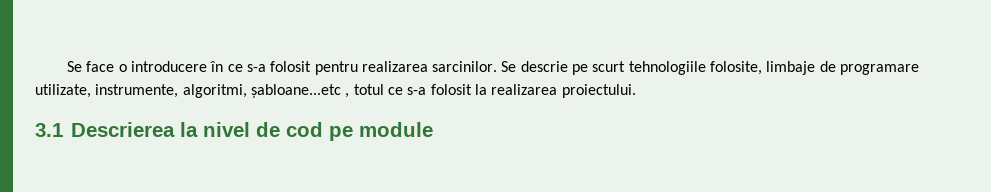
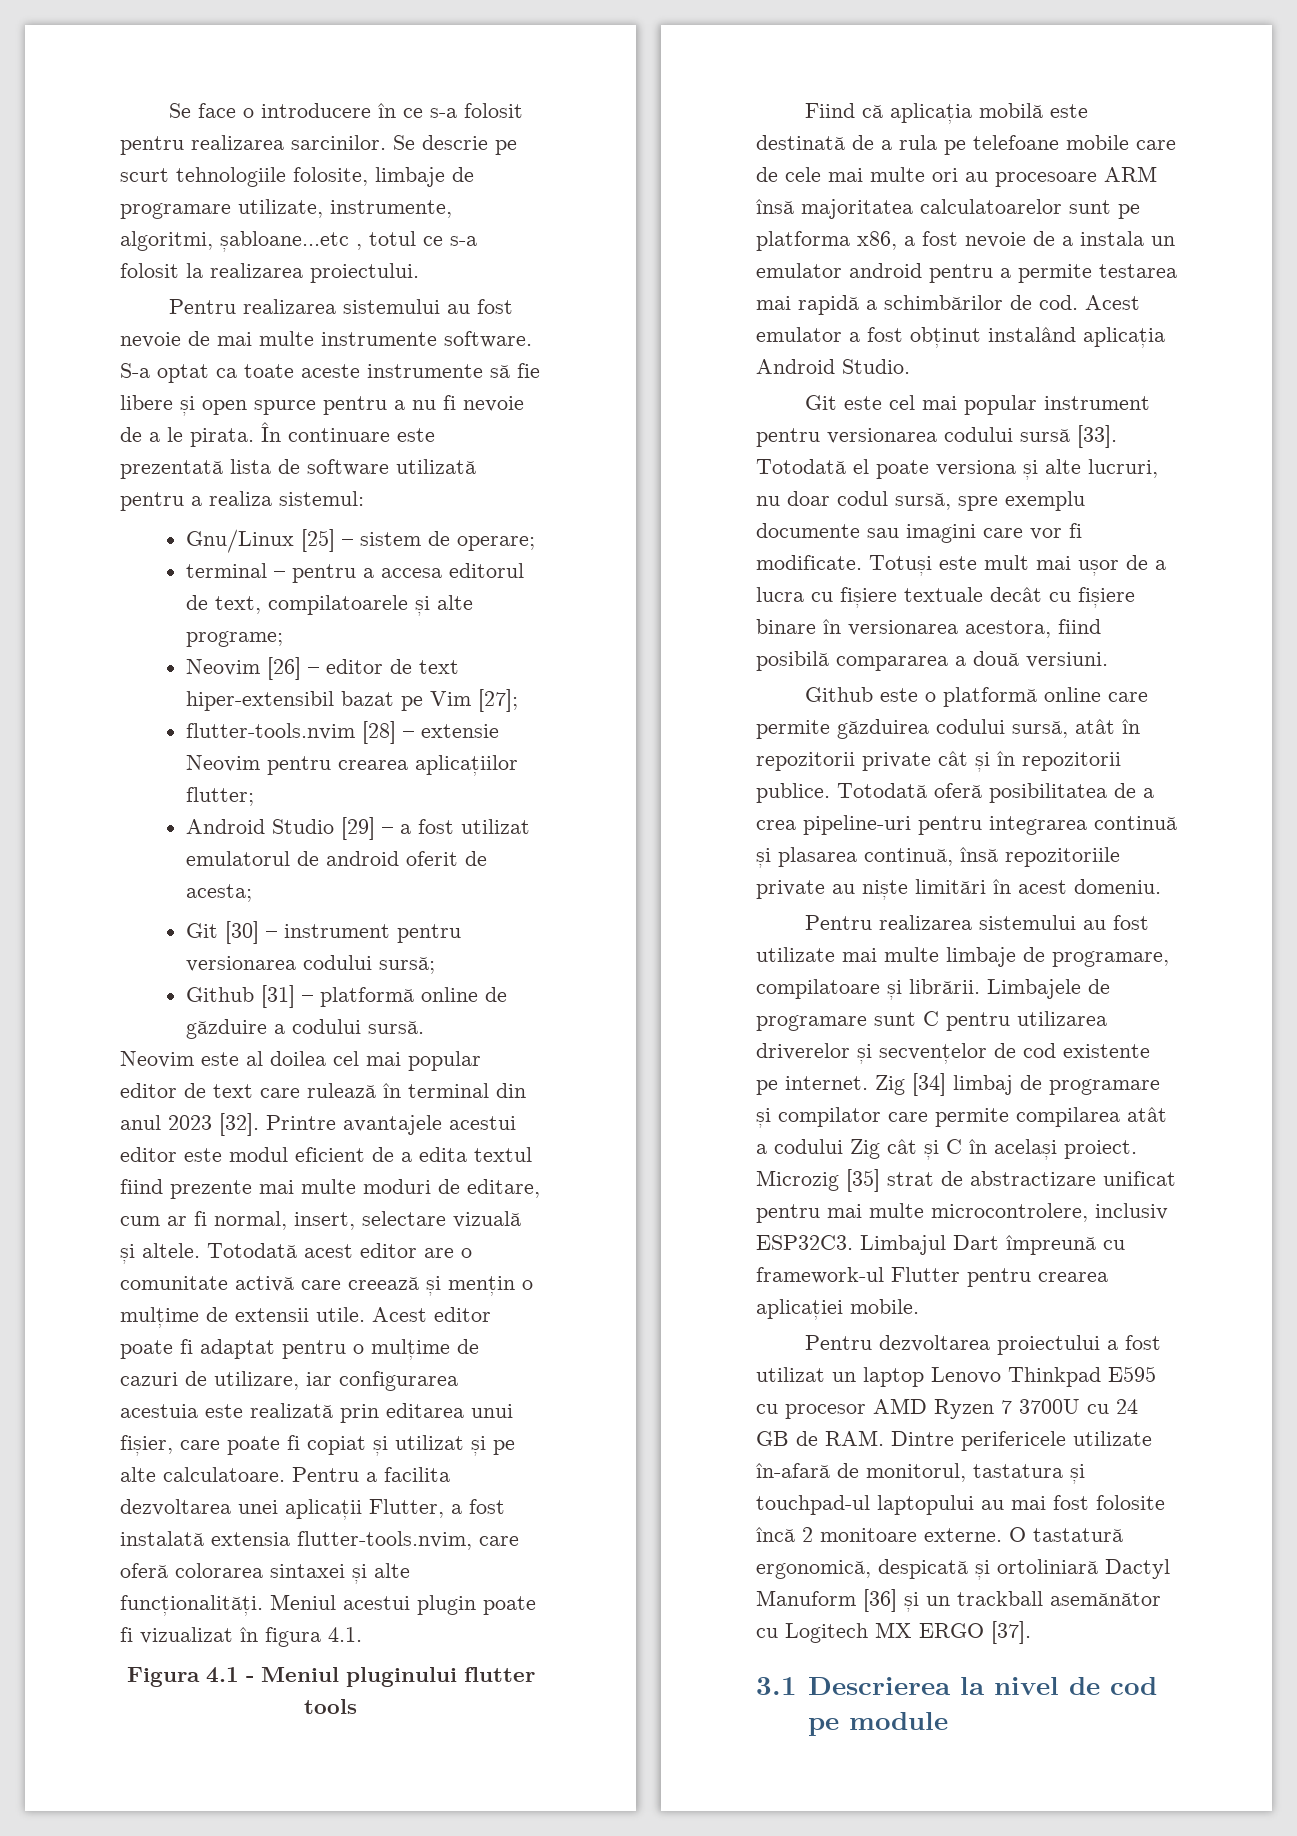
(636, 91) none -> [168,299,513,314] [120,331,532,348] [120,363,540,383] [120,395,524,416] [120,422,435,447] [120,459,476,479] [120,491,364,511] [186,529,536,553] [186,563,525,583] [186,595,474,616] [186,631,284,647] [186,657,460,680] [186,689,519,712] [186,721,500,744] [186,755,519,776] [186,787,255,806] [186,817,531,840] [186,851,488,866] [186,884,253,902] [186,921,462,944] [186,955,436,974] [186,985,508,1008] [186,1019,425,1039] [120,1051,481,1071] [120,1083,526,1098] [120,1113,516,1136] [120,1147,532,1162] [120,1179,540,1199] [120,1211,521,1230] [120,1243,472,1264] [120,1276,533,1296] [120,1307,491,1328] [120,1339,479,1360] [120,1371,458,1391] [120,1403,513,1423] [120,1435,515,1456] [120,1467,450,1482] [120,1499,505,1520] [120,1531,519,1550] [120,1563,410,1584] [120,1594,536,1616] [120,1627,362,1647] [126,1667,535,1687] [304,1699,357,1714] [804,103,1088,124] [756,135,1176,155] [756,166,1157,187] [756,199,1140,219] [756,231,1175,251] [756,263,1177,283] [756,295,1140,315] [756,327,1165,348] [756,359,910,374] [804,395,1150,415] [756,425,1117,448] [756,459,1158,480] [756,491,1085,511] [756,523,1082,543] [756,555,1166,576] [756,587,1135,608] [756,619,1101,638] [756,651,1108,671] [804,687,1148,707] [756,719,1140,739] [756,751,1121,772] [756,783,1154,803] [756,815,1177,835] [756,847,1120,868] [756,879,1161,900] [804,915,1149,930] [756,947,1169,967] [756,979,1110,1000] [756,1011,1107,1031] [756,1043,1150,1064] [756,1073,1160,1096] [756,1107,1167,1128] [756,1139,1137,1160] [756,1169,1176,1192] [756,1203,1168,1223] [756,1235,1125,1255] [756,1267,1108,1287] [756,1299,919,1320] [804,1335,1161,1355] [756,1366,1156,1387] [756,1398,1138,1419] [756,1430,1152,1451] [756,1463,1085,1484] [756,1495,1165,1515] [756,1527,1123,1542] [756,1559,1170,1580] [756,1589,1161,1612] [756,1621,1031,1644] // Pentru realizarea sistemului au fost nevoie de mai multe instrumente software. S-a optat ca toate aceste instrumente să fie libere și open spurce pentru a nu fi nevoie de a le pirata. În continuare este prezentată lista de software utilizată pentru a realiza sistemul: // Gnu/Linux [25] – sistem de operare; // terminal – pentru a accesa editorul de text, compilatoarele și alte programe; // Neovim [26] – editor de text hiper-extensibil bazat pe Vim [27]; // flutter-tools.nvim [28] – extensie Neovim pentru crearea aplicațiilor flutter; // Android Studio [29] – a fost utilizat emulatorul de android oferit de acesta; // Git [30] – instrument pentru versionarea codului sursă; // Github [31] – platformă online de găzduire a codului sursă. // Neovim este al doilea cel mai popular editor de text care rulează în terminal din anul 2023 [32]. Printre avantajele acestui editor este modul eficient de a edita textul fiind prezente mai multe moduri de editare, cum ar fi normal, insert, selectare vizuală și altele. Totodată acest editor are o comunitate activă care creează și mențin o mulțime de extensii utile. Acest editor poate fi adaptat pentru o mulțime de cazuri de utilizare, iar configurarea acestuia este realizată prin editarea unui fișier, care poate fi copiat și utilizat și pe alte calculatoare. Pentru a facilita dezvoltarea unei aplicații Flutter, a fost instalată extensia flutter-tools.nvim, care oferă colorarea sintaxei și alte funcționalități. Meniul acestui plugin poate fi vizualizat în figura 4.1. // Figura 4.1 - Meniul pluginului flutter tools // Fiind că aplicația mobilă este destinată de a rula pe telefoane mobile care de cele mai multe ori au procesoare ARM însă majoritatea calculatoarelor sunt pe platforma x86, a fost nevoie de a instala un emulator android pentru a permite testarea mai rapidă a schimbărilor de cod. Acest emulator a fost obținut instalând aplicația Android Studio. // Git este cel mai popular instrument pentru versionarea codului sursă [33]. Totodată el poate versiona și alte lucruri, nu doar codul sursă, spre exemplu documente sau imagini care vor fi modificate. Totuși este mult mai ușor de a lucra cu fișiere textuale decât cu fișiere binare în versionarea acestora, fiind posibilă compararea a două versiuni. // Github este o platformă online care permite găzduirea codului sursă, atât în repozitorii private cât și în repozitorii publice. Totodată oferă posibilitatea de a crea pipeline-uri pentru integrarea continuă și plasarea continuă, însă repozitoriile private au niște limitări în acest domeniu. // Pentru realizarea sistemului au fost utilizate mai multe limbaje de programare, compilatoare și librării. Limbajele de programare sunt C pentru utilizarea driverelor și secvențelor de cod existente pe internet. Zig [34] limbaj de programare și compilator care permite compilarea atât a codului Zig cât și C în același proiect. Microzig [35] strat de abstractizare unificat pentru mai multe microcontrolere, inclusiv ESP32C3. Limbajul Dart împreună cu framework-ul Flutter pentru crearea aplicației mobile. // Pentru dezvoltarea proiectului a fost utilizat un laptop Lenovo Thinkpad E595 cu procesor AMD Ryzen 7 3700U cu 24 GB de RAM. Dintre perifericele utilizate în-afară de monitorul, tastatura și touchpad-ul laptopului au mai fost folosite încă 2 monitoare externe. O tastatură ergonomică, despicată și ortoliniară Dactyl Manuform [36] și un trackball asemănător cu Logitech MX ERGO [37].

